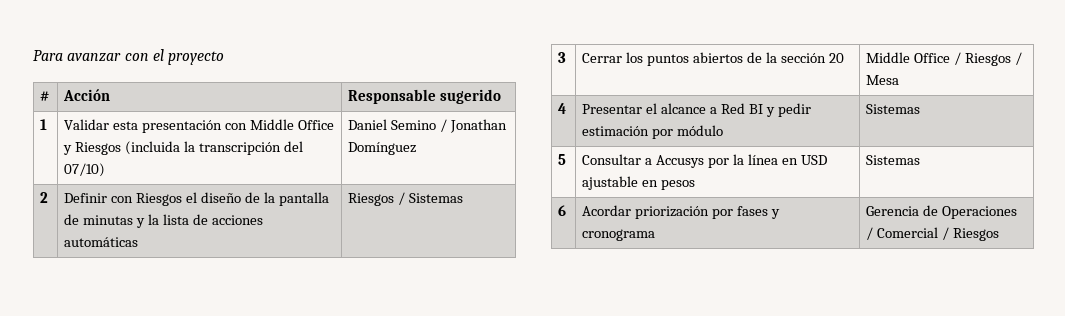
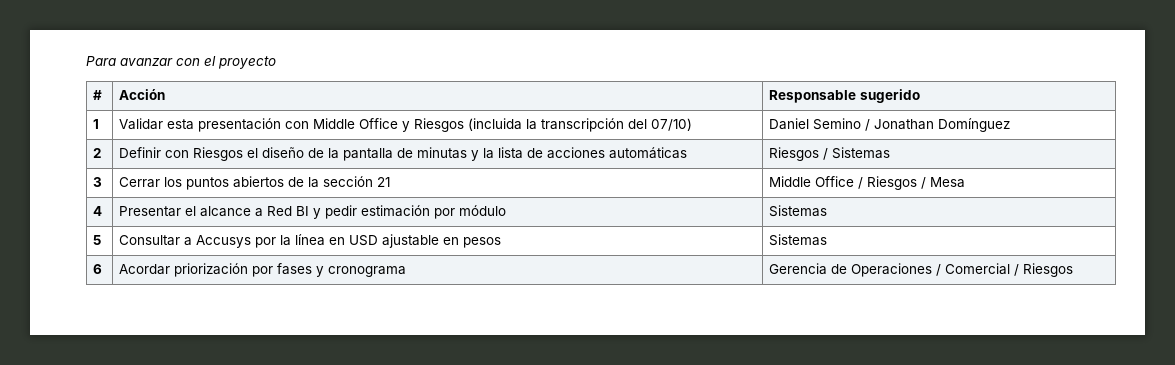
[828,53,844,63] 20 -> [377,177,391,187] 21

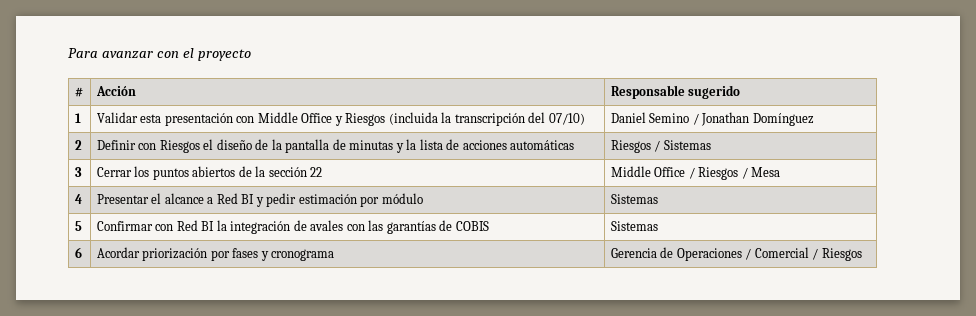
[377,177,391,187] 21 -> [310,167,323,177] 22
[119,234,502,248] Consultar a Accusys por la línea en USD ajustable en pesos -> [96,220,489,234] Confirmar con Red BI la integración de avales con las garantías de COBIS

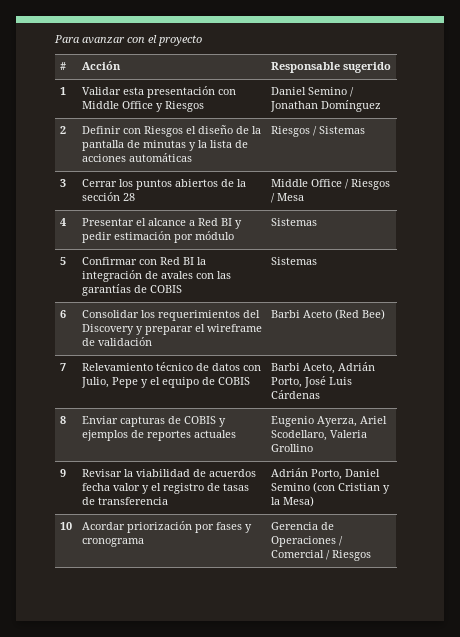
[388,112,585,126] (incluida la transcripción del 07/10) -> (204, 106) none
[310,167,323,177] 22 -> [122,193,135,201] 28
(82, 252) none -> [81,310,260,321] [81,324,262,335] [81,337,152,346] [270,309,385,320] [59,363,66,371] [81,362,261,371] [80,377,250,388] [270,362,375,374] [270,376,352,388] [270,390,320,399] [59,416,66,424] [81,416,226,427] [81,430,236,441] [270,416,387,427] [270,430,367,441] [270,444,313,452] [59,469,66,477] [81,469,256,477] [81,483,249,494] [81,497,168,505] [270,468,380,480] [270,482,390,494] [270,496,314,507] [59,522,72,530] | Consolidar los requerimientos del Discovery y preparar el wireframe de validación | Barbi Aceto (Red Bee) // 7 | Relevamiento técnico de datos con Julio, Pepe y el equipo de COBIS | Barbi Aceto, Adrián Porto, José Luis Cárdenas // 8 | Enviar capturas de COBIS y ejemplos de reportes actuales | Eugenio Ayerza, Ariel Scodellaro, Valeria Grollino // 9 | Revisar la viabilidad de acuerdos fecha valor y el registro de tasas de transferencia | Adrián Porto, Daniel Semino (con Cristian y la Mesa) // 10

